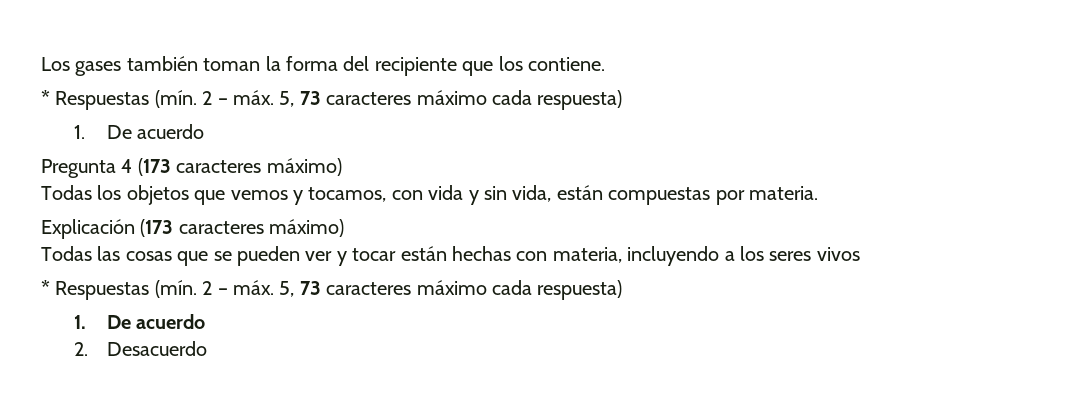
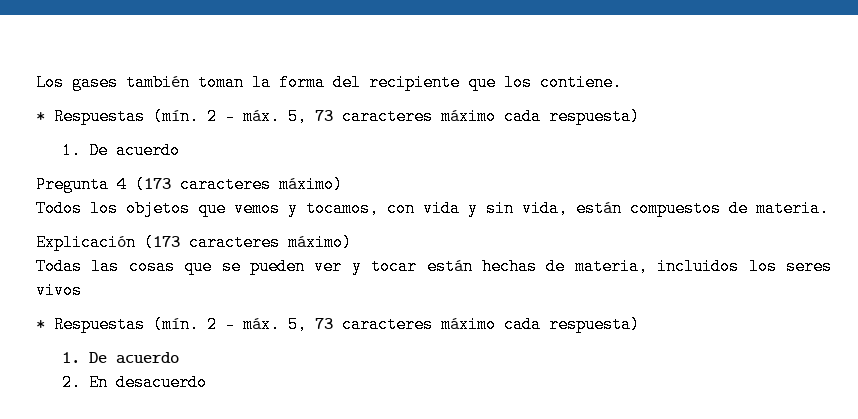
[41,185,92,200] Todas -> [36,200,82,217] Todos
[608,187,745,205] compuestas por -> [630,200,748,217] compuestos de
[516,246,735,266] con materia, incluyendo a -> [546,258,740,275] de materia, incluidos
[106,341,207,356] Desacuerdo -> [88,374,207,391] En desacuerdo

